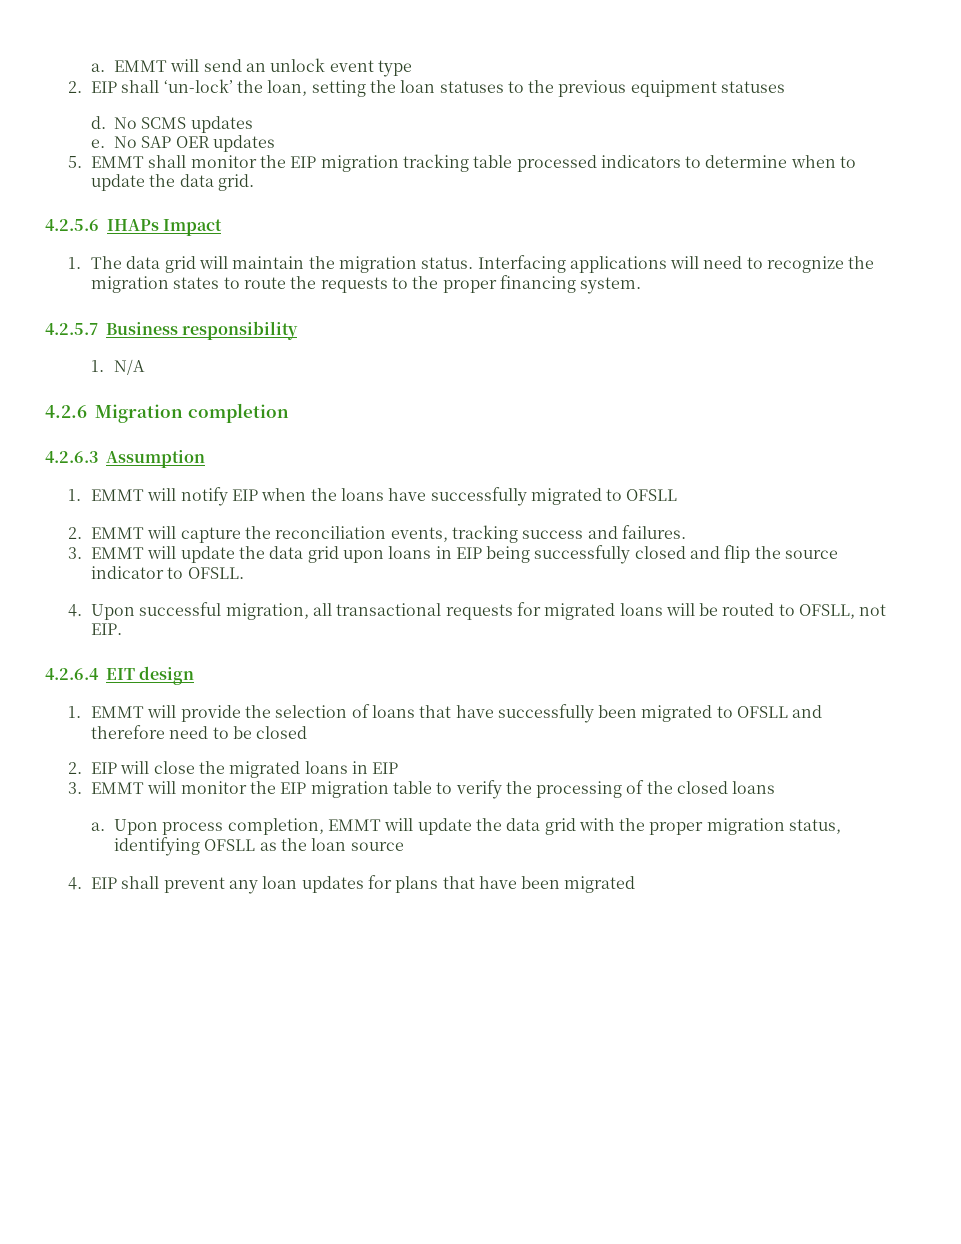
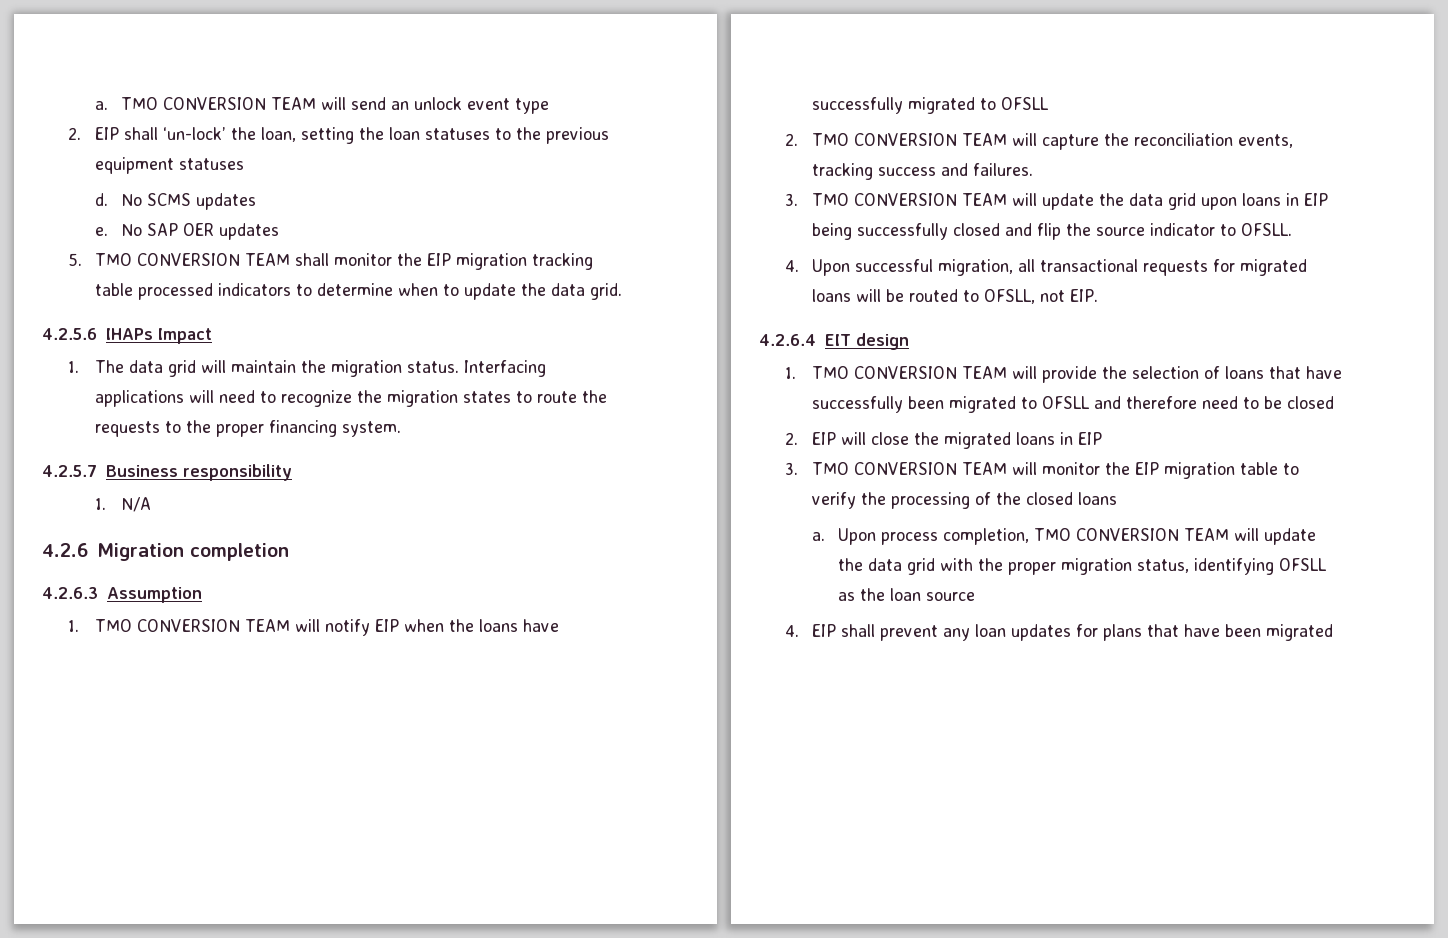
[90,60,167,72] a. EMMT -> [94,97,317,110] a. TMO CONVERSION TEAM
[90,156,144,168] EMMT -> [94,253,290,266] TMO CONVERSION TEAM
[90,489,144,501] EMMT -> [94,619,290,632] TMO CONVERSION TEAM
[90,527,144,539] EMMT -> [811,133,1007,146] TMO CONVERSION TEAM
[90,547,144,559] EMMT -> [811,193,1007,206] TMO CONVERSION TEAM
[90,706,144,718] EMMT -> [811,366,1007,379] TMO CONVERSION TEAM
[90,782,144,794] EMMT -> [811,462,1007,475] TMO CONVERSION TEAM
[327,819,381,831] EMMT -> [1034,528,1230,541] TMO CONVERSION TEAM

